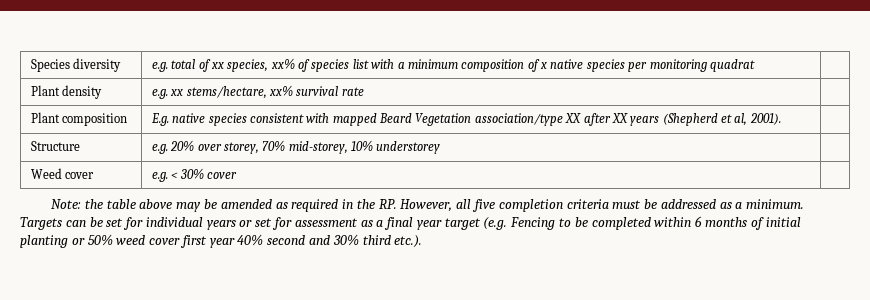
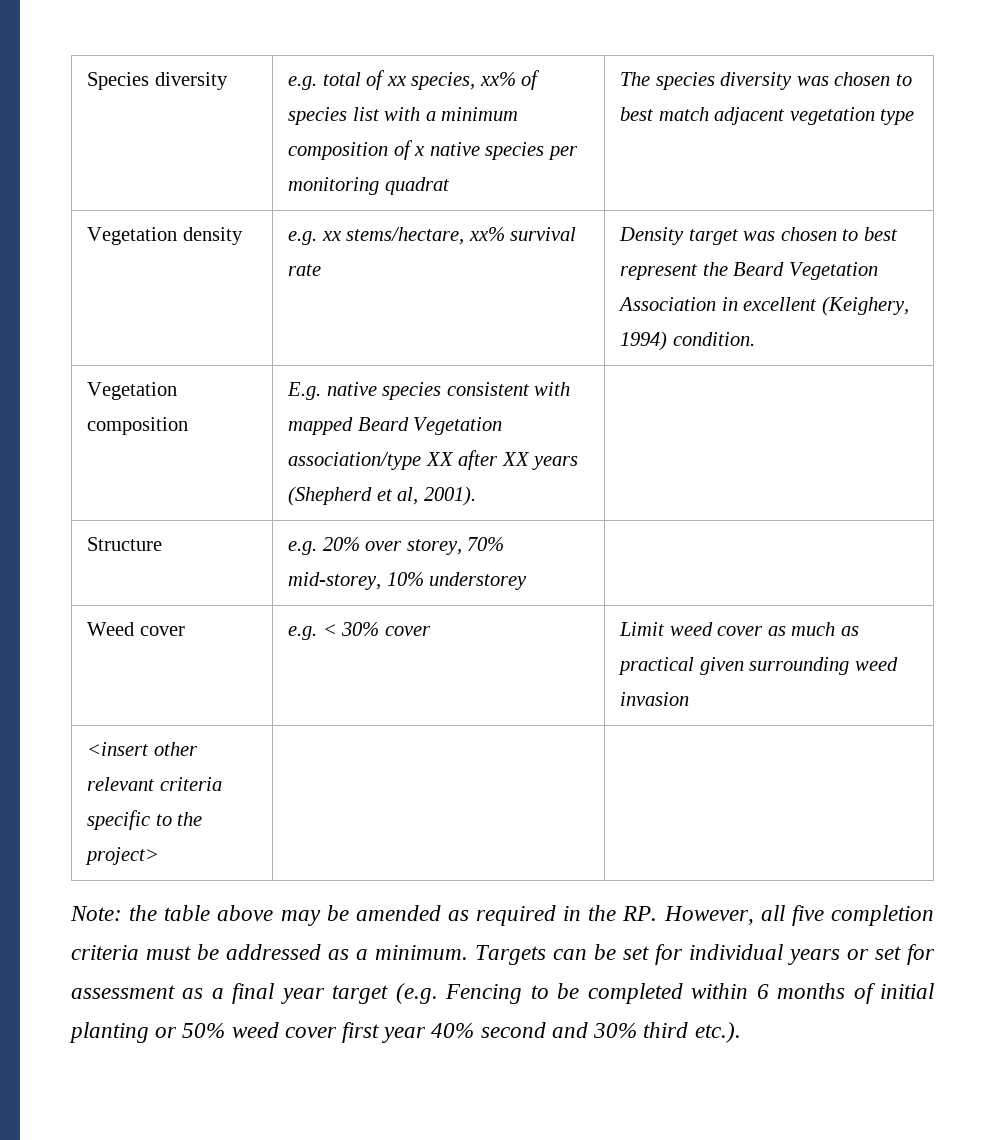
[30,85,60,96] // Plant -> [619,72,912,90] [619,107,915,125] [86,227,177,245] The species diversity was chosen to best match adjacent vegetation type // Vegetation
[30,112,60,123] // Plant -> [618,227,898,245] [619,262,878,280] [617,296,909,316] [619,331,755,351] [86,382,177,400] Density target was chosen to best represent the Beard Vegetation Association in excellent (Keighery, 1994) condition. // Vegetation
(237, 175) none -> [618,622,859,636] [617,657,898,675] [619,692,689,706] [86,742,198,756] [86,777,222,791] [86,810,203,830] [84,847,159,865] | Limit weed cover as much as practical given surrounding weed invasion // <insert other relevant criteria specific to the project> |

